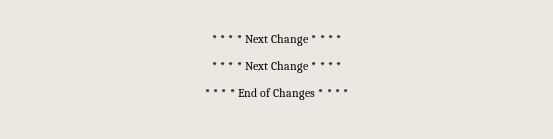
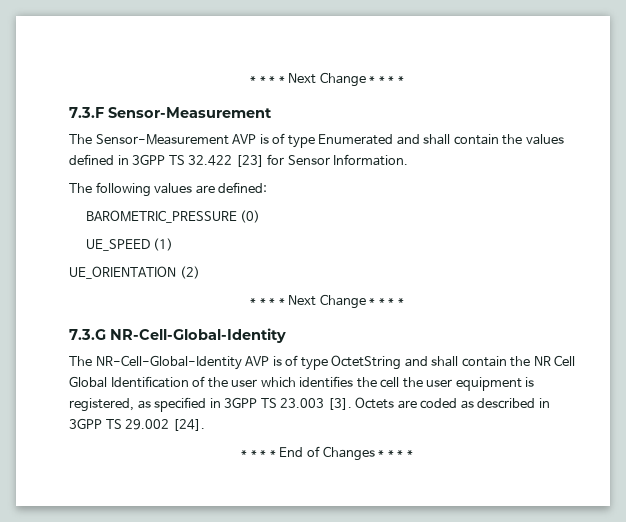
(342, 39) none -> [69,107,272,118] [69,133,564,148] [69,154,409,167] [69,182,268,197] [85,210,261,223] [85,238,174,251] [69,266,200,279] // 7.3.F Sensor-Measurement // The Sensor-Measurement AVP is of type Enumerated and shall contain the values defined in 3GPP TS 32.422 [23] for Sensor Information. // The following values are defined: // BAROMETRIC_PRESSURE (0) // UE_SPEED (1) // UE_ORIENTATION (2)
(342, 66) none -> [69,328,286,343] [69,355,576,370] [69,376,535,391] [69,397,550,412] [69,418,205,431] // 7.3.G NR-Cell-Global-Identity // The NR-Cell-Global-Identity AVP is of type OctetString and shall contain the NR Cell Global Identification of the user which identifies the cell the user equipment is registered, as specified in 3GPP TS 23.003 [3]. Octets are coded as described in 3GPP TS 29.002 [24].

